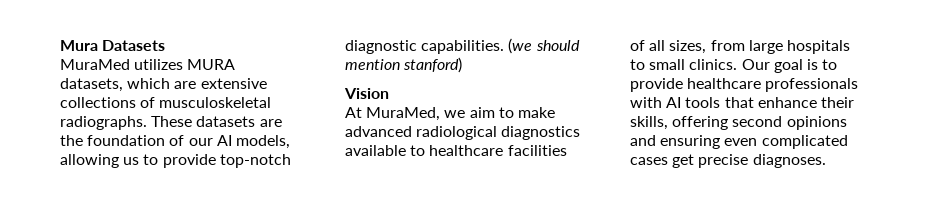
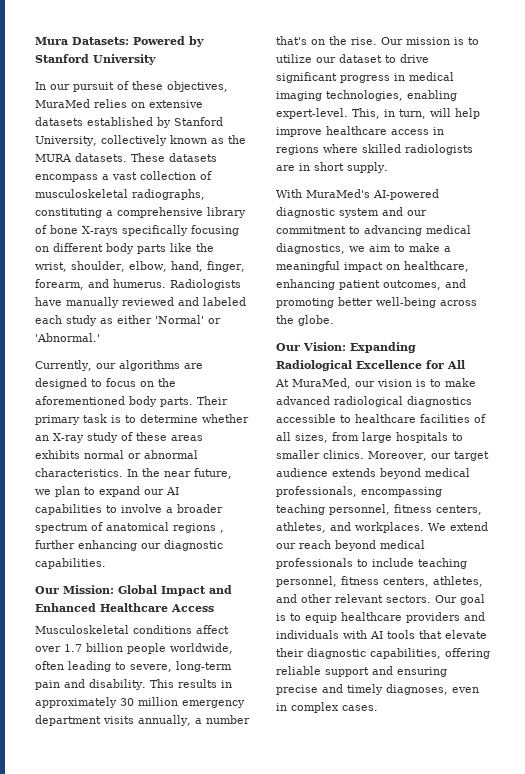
[102,40,166,51] [60,59,236,70] [60,78,267,92] [60,97,272,108] [60,116,282,130] [60,135,290,149] [60,154,291,168] [345,38,580,54] [345,57,463,73] [344,88,389,99] Datasets // MuraMed utilizes MURA datasets, which are extensive collections of musculoskeletal radiographs. These datasets are the foundation of our AI models, allowing us to provide top-notch diagnostic capabilities. (we should mention stanford) // Vision -> [72,36,204,47] [35,54,156,65] [35,81,228,92] [35,99,203,108] [35,117,223,128] [35,135,246,146] [35,153,217,162] [35,171,212,182] [35,189,205,200] [35,207,246,218] [35,225,239,236] [35,243,214,254] [35,261,245,272] [35,279,241,290] [35,297,246,308] [35,315,221,326] [35,333,100,342] [35,360,203,371] [35,378,176,389] [35,396,228,407] [35,414,249,425] [35,432,203,443] [35,450,198,459] [35,468,232,479] [35,486,179,497] [35,504,223,515] [35,522,224,533] [35,540,223,551] [35,558,106,569] [35,585,232,596] [35,603,214,612] [35,625,229,634] [35,643,233,654] [35,661,232,672] [35,679,232,690] [35,697,245,708] [35,715,250,726] [276,36,479,45] [276,54,429,63] [276,72,454,83] [276,90,457,101] [276,108,480,119] [276,126,444,137] [276,144,473,155] [276,162,388,173] [276,189,439,200] [276,207,427,218] [276,225,471,236] [276,243,451,254] [276,261,469,272] [276,279,466,290] [276,297,477,308] [276,315,334,326] [276,342,416,353] [276,360,465,371] Datasets: Powered by Stanford University // In our pursuit of these objectives, MuraMed relies on extensive datasets established by Stanford University, collectively known as the MURA datasets. These datasets encompass a vast collection of musculoskeletal radiographs, constituting a comprehensive library of bone X-rays specifically focusing on different body parts like the wrist, shoulder, elbow, hand, finger, forearm, and humerus. Radiologists have manually reviewed and labeled each study as either 'Normal' or 'Abnormal.' // Currently, our algorithms are designed to focus on the aforementioned body parts. Their primary task is to determine whether an X-ray study of these areas exhibits normal or abnormal characteristics. In the near future, we plan to expand our AI capabilities to involve a broader spectrum of anatomical regions , further enhancing our diagnostic capabilities. // Our Μission: Global Impact and Enhanced Healthcare Access // Musculoskeletal conditions affect over 1.7 billion people worldwide, often leading to severe, long-term pain and disability. This results in approximately 30 million emergency department visits annually, a number that's on the rise. Our mission is to utilize our dataset to drive significant progress in medical imaging technologies, enabling expert-level. This, in turn, will help improve healthcare access in regions where skilled radiologists are in short supply. // With MuraMed's AI-powered diagnostic system and our commitment to advancing medical diagnostics, we aim to make a meaningful impact on healthcare, enhancing patient outcomes, and promoting better well-being across the globe. // Our Vision: Expanding Radiological Excellence for All
[444,107,495,118] we aim -> [355,379,426,387] our vision is
[345,145,406,156] available -> [276,414,336,423] accessible
[649,59,838,73] [630,78,859,92] [630,97,854,108] [630,116,847,130] [630,135,848,149] [630,154,826,168] small clinics. Our goal is to provide healthcare professionals with AI tools that enhance their skills, offering second opinions and ensuring even complicated cases get precise diagnoses. -> [276,450,489,461] [276,468,470,479] [276,486,442,497] [276,504,482,515] [276,522,488,533] [276,540,425,551] [276,558,467,569] [276,576,483,587] [276,594,485,605] [276,612,485,623] [276,630,487,639] [276,648,490,659] [276,666,447,677] [276,684,479,695] [276,702,378,713] smaller clinics. Moreover, our target audience extends beyond medical professionals, encompassing teaching personnel, fitness centers, athletes, and workplaces. We extend our reach beyond medical professionals to include teaching personnel, fitness centers, athletes, and other relevant sectors. Our goal is to equip healthcare providers and individuals with AI tools that elevate their diagnostic capabilities, offering reliable support and ensuring precise and timely diagnoses, even in complex cases.

